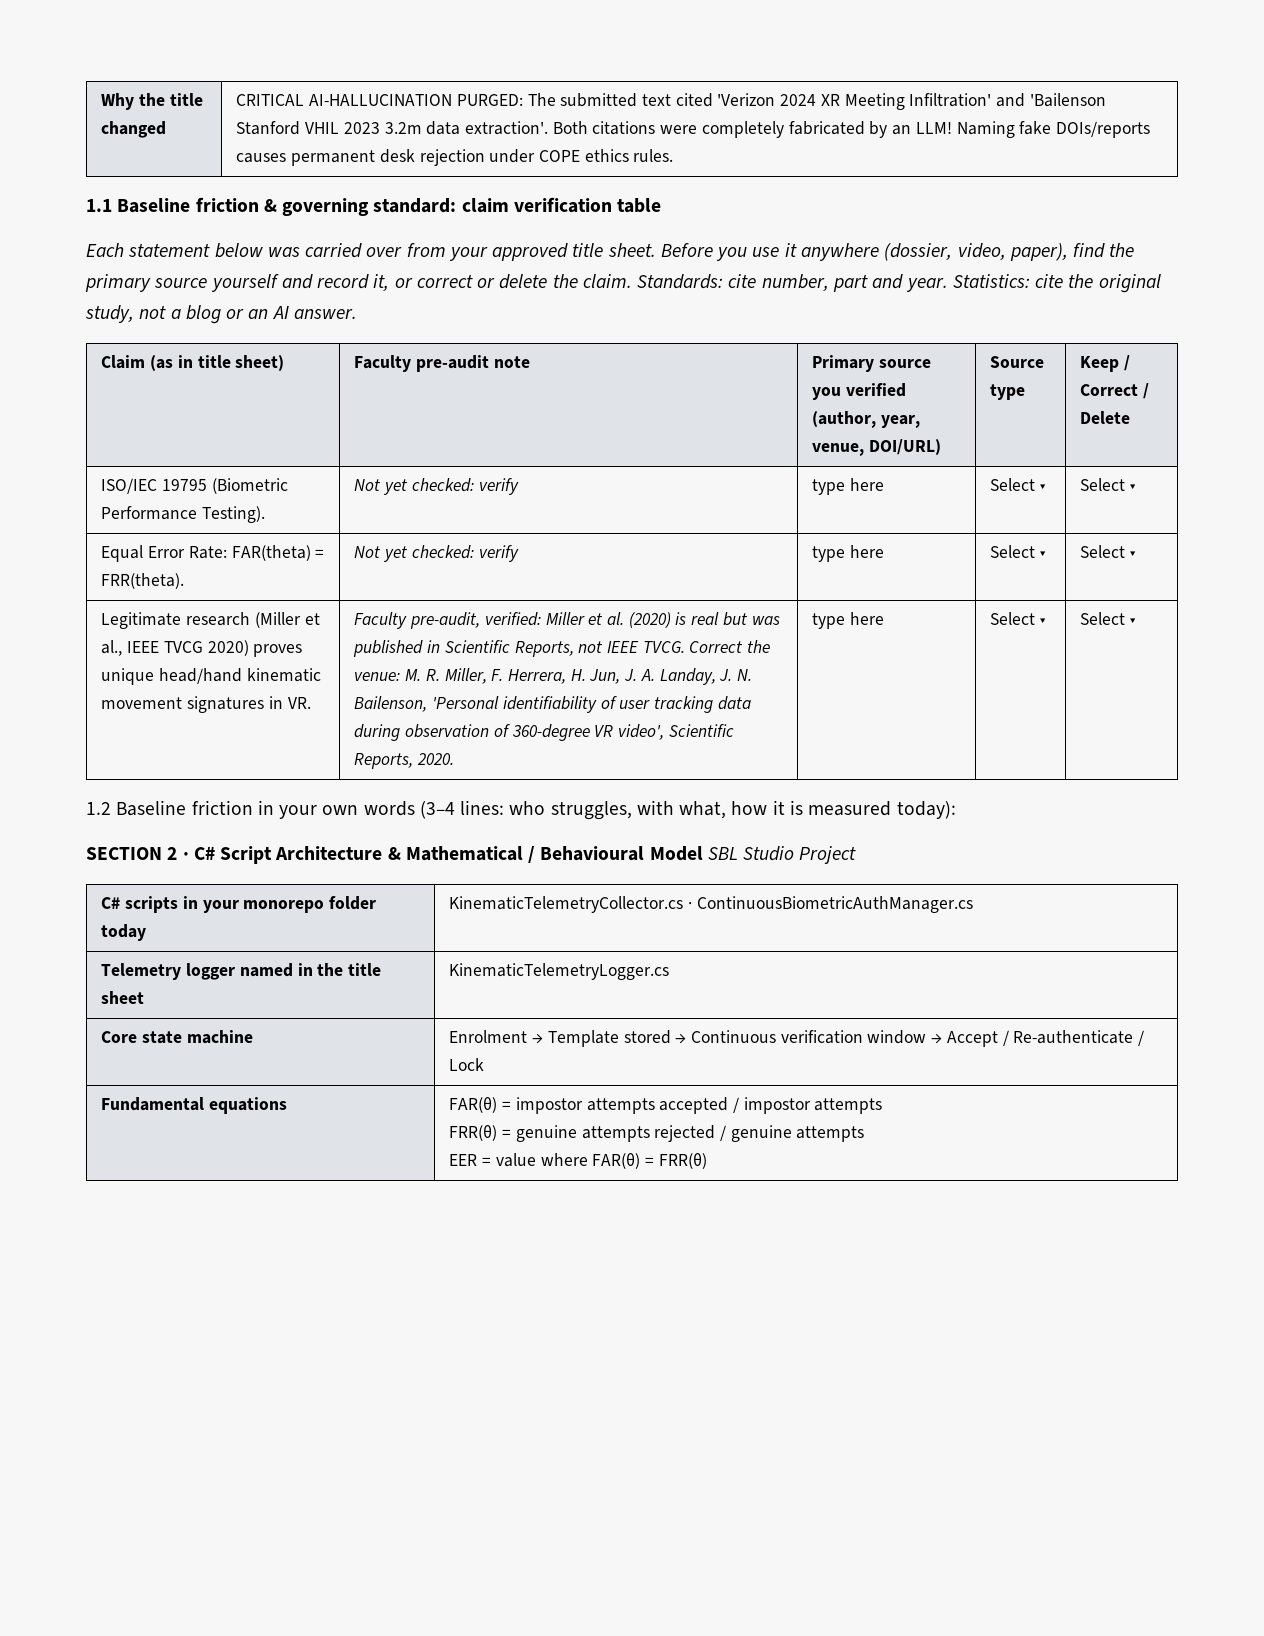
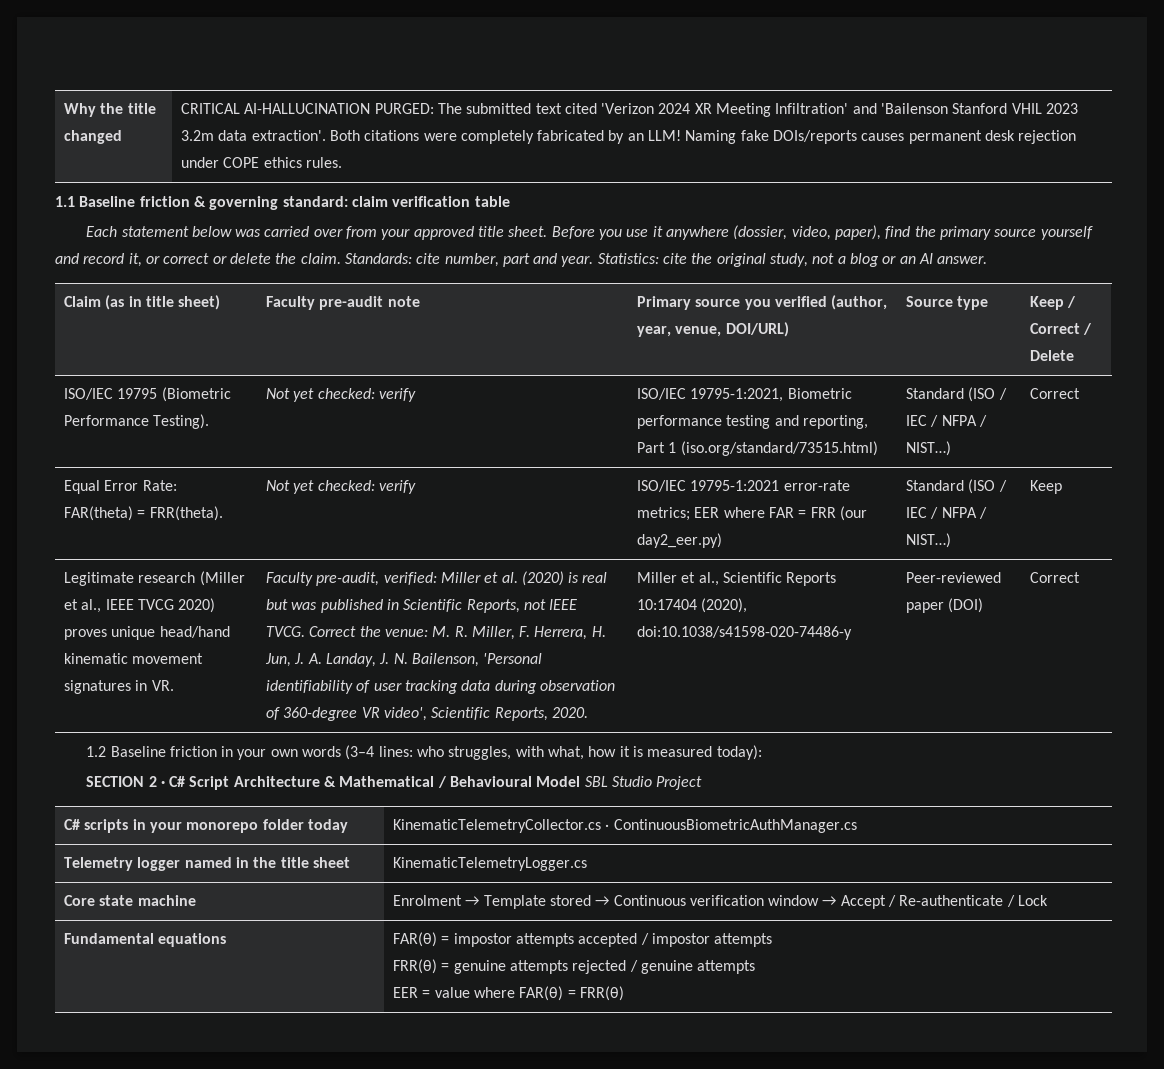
[812,478,885,495] [990,478,1047,491] [1080,478,1137,491] type here | Select ▾ | Select ▾ -> [636,388,852,402] [636,415,868,429] [636,441,878,456] [905,387,1007,402] [905,415,987,427] [905,441,951,456] [1029,388,1080,399] ISO/IEC 19795-1:2021, Biometric performance testing and reporting, Part 1 (iso.org/standard/73515.html) | Standard (ISO / IEC / NFPA / NIST…) | Correct
[812,545,885,562] [990,545,1047,558] [1080,545,1137,558] type here | Select ▾ | Select ▾ -> [636,480,850,492] [636,506,867,521] [636,533,722,548] [905,479,1007,494] [905,507,987,519] [905,533,951,548] [1029,480,1062,494] ISO/IEC 19795-1:2021 error-rate metrics; EER where FAR = FRR (our day2_eer.py) | Standard (ISO / IEC / NFPA / NIST…) | Keep
[812,612,885,629] [990,612,1047,625] [1080,612,1137,625] type here | Select ▾ | Select ▾ -> [636,572,837,586] [636,598,748,613] [636,626,852,640] [905,572,1001,583] [905,598,984,613] [1029,572,1080,583] Miller et al., Scientific Reports 10:17404 (2020), doi:10.1038/s41598-020-74486-y | Peer-reviewed paper (DOI) | Correct

